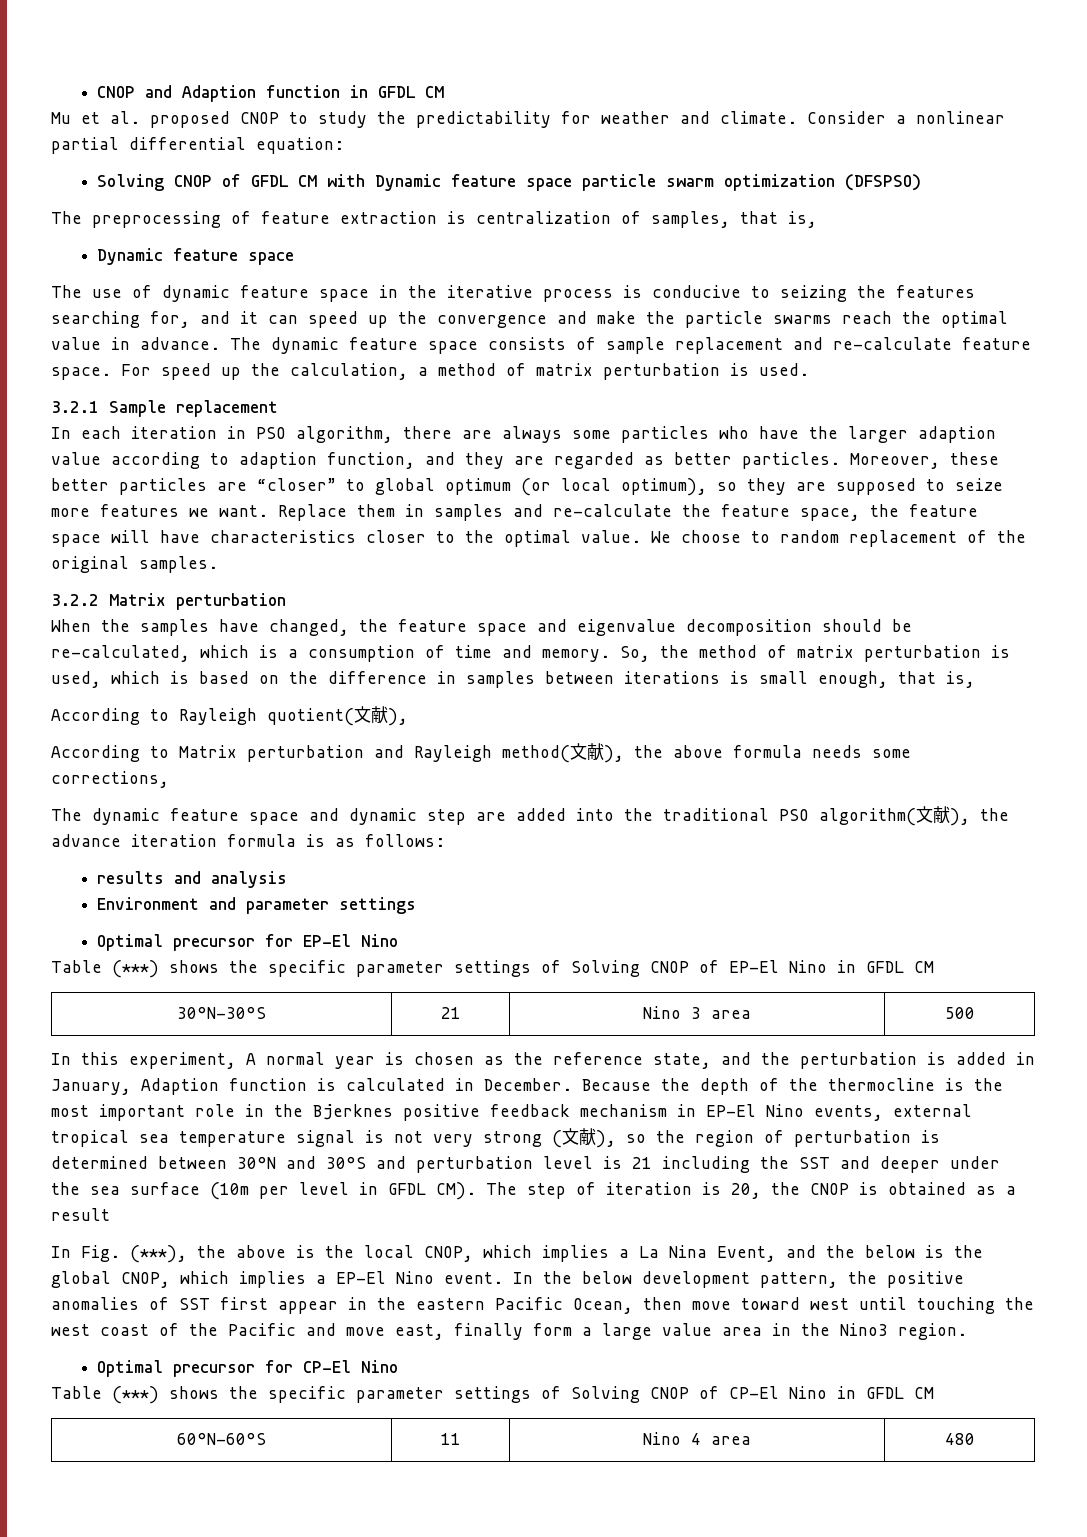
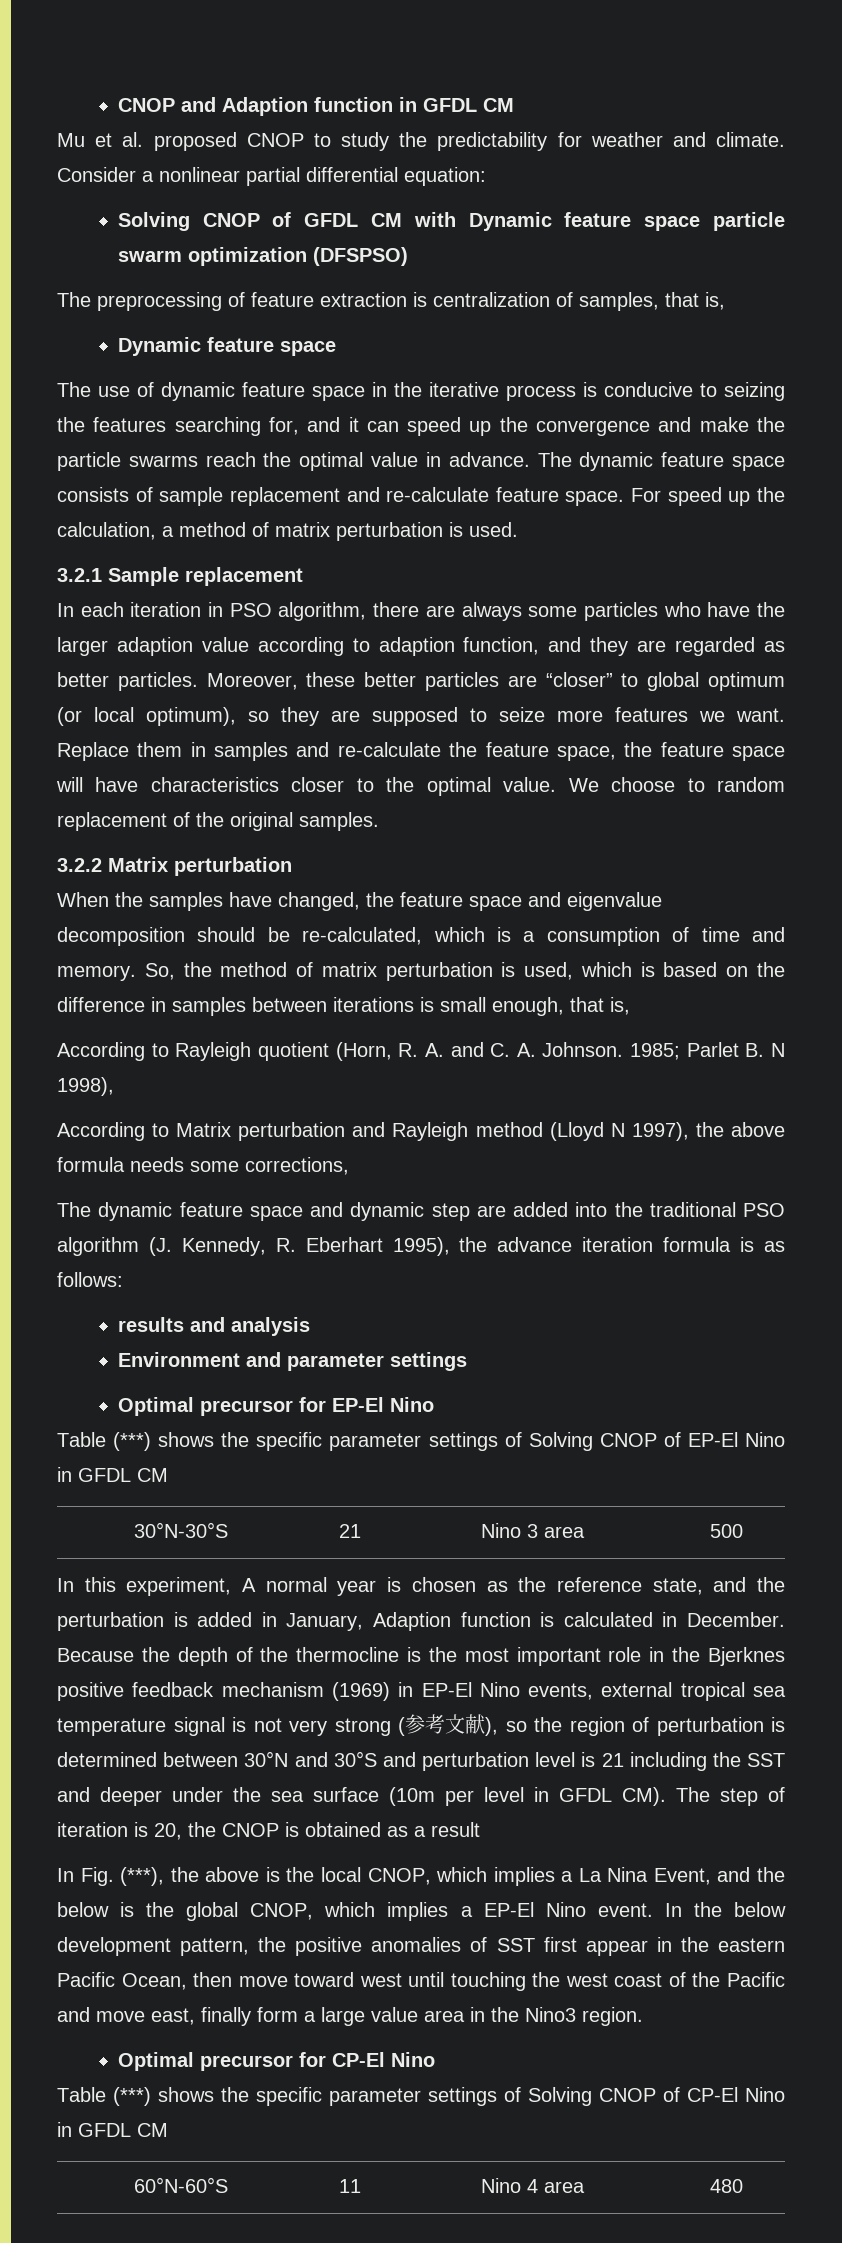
[267,706,408,726] quotient(文献), -> [257,1042,785,1061] [57,1077,114,1096] quotient (Horn, R. A. and C. A. Johnson. 1985; Parlet B. N 1998),
[502,743,624,763] method(文献), -> [475,1122,689,1141] method (Lloyd N 1997),
[819,806,970,826] algorithm(文献), -> [57,1237,450,1256] algorithm (J. Kennedy, R. Eberhart 1995),
(667, 1110) none -> [331,1682,390,1701] (1969)
(562, 1139) none -> [405,1714,445,1734] 参考

